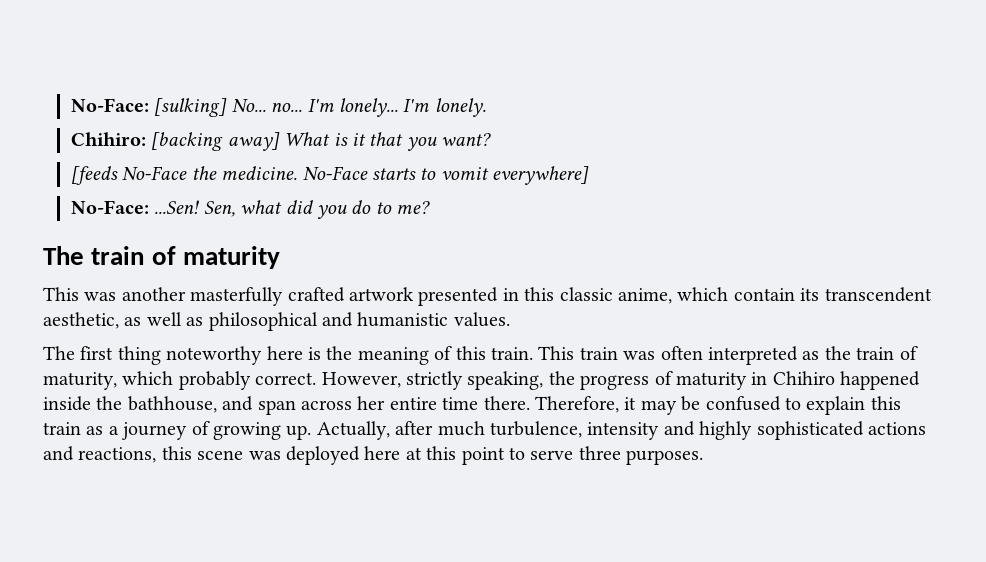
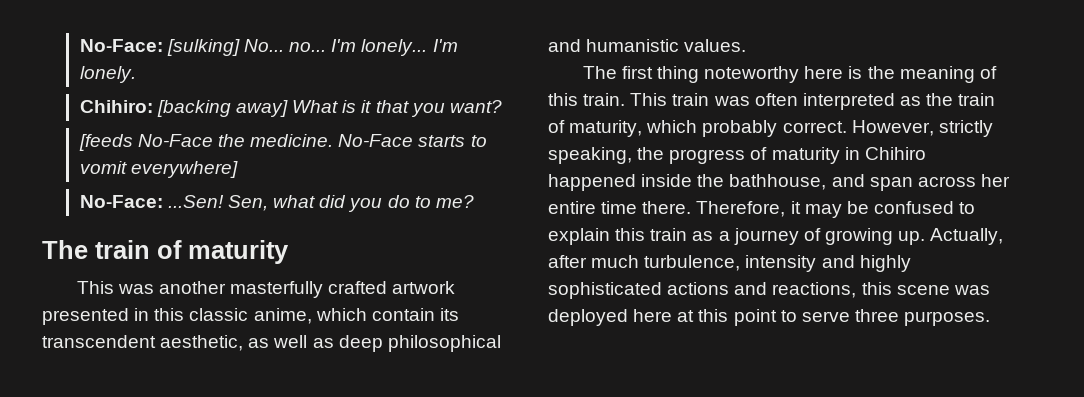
(204, 321) none -> [338,335,383,352] deep

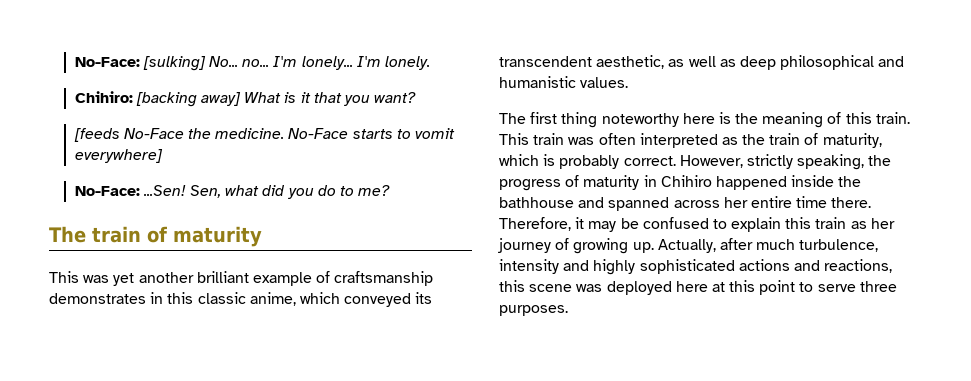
[158,281,456,298] [42,308,129,325] another masterfully crafted artwork presented -> [113,271,434,286] [49,293,146,304] yet another brilliant example of craftsmanship demonstrates
[371,308,435,321] contain -> [344,293,412,307] conveyed
(698, 126) none -> [543,154,556,166] is
[729,174,913,191] bathhouse, and span -> [499,197,670,211] bathhouse and spanned
[718,231,730,241] a -> [870,218,895,229] her

